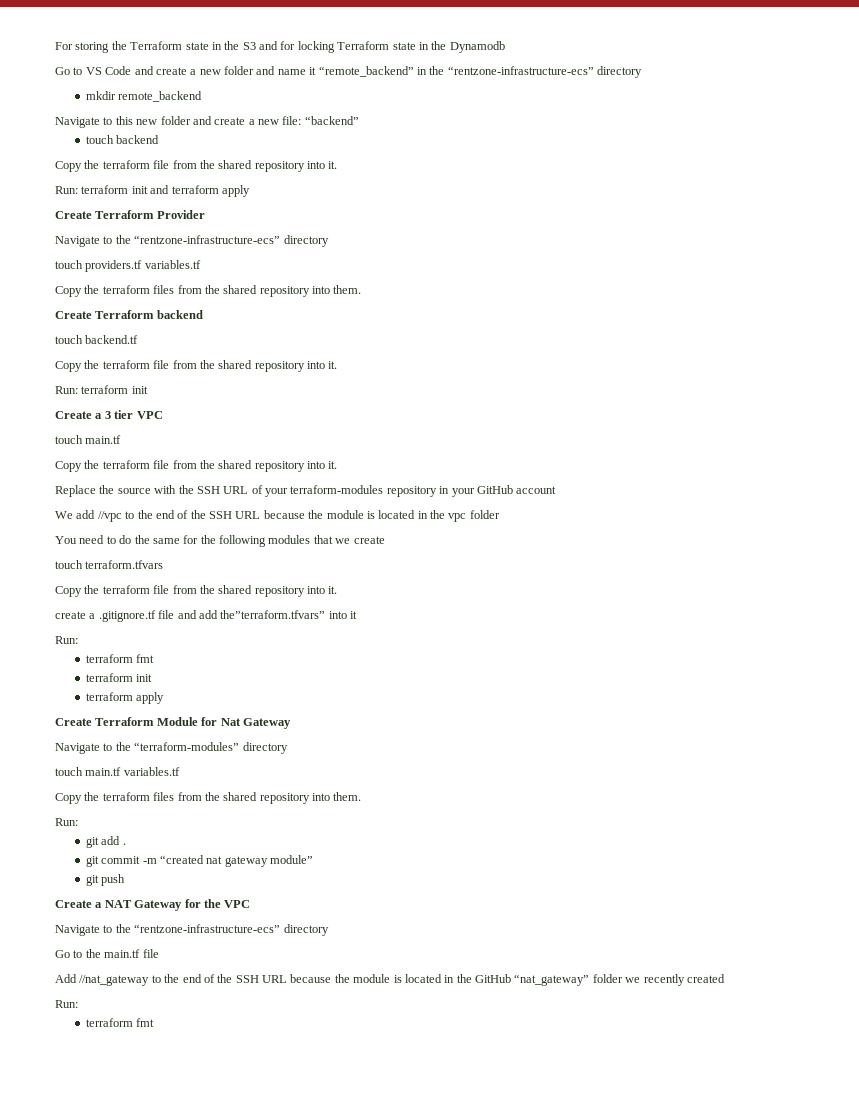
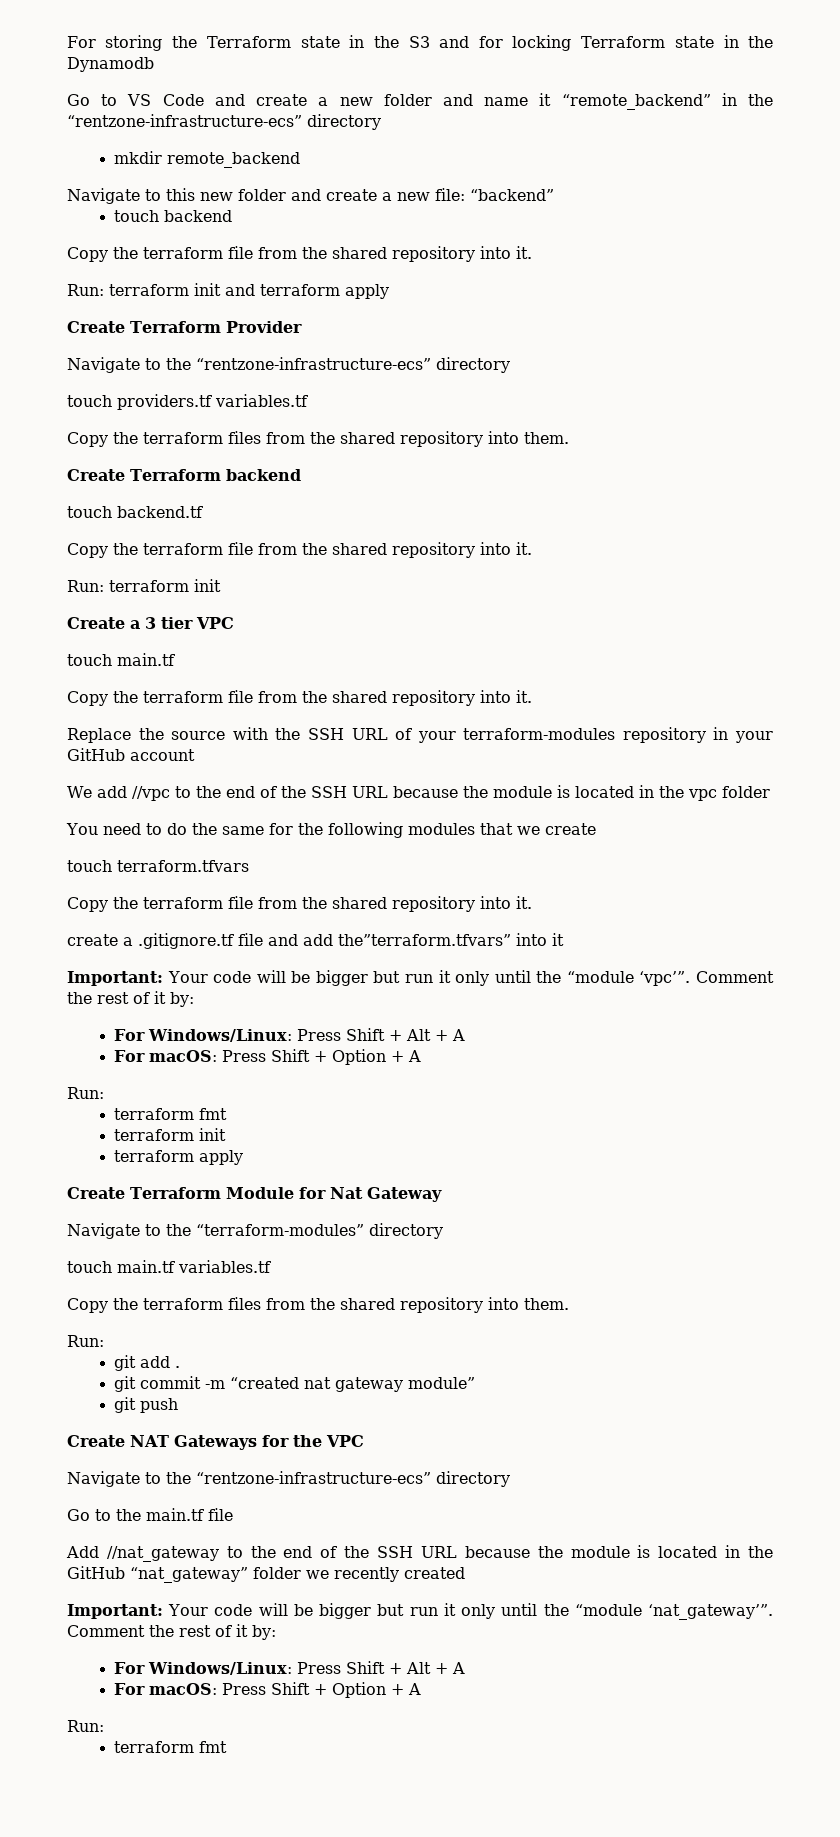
(357, 615) none -> [67,970,774,986] [67,991,194,1007] [114,1028,466,1042] [114,1049,422,1065] // Important: Your code will be bigger but run it only until the “module ‘vpc’”. Comment the rest of it by: // For Windows/Linux: Press Shift + Alt + A // For macOS: Press Shift + Option + A
[95,900,183,911] a NAT Gateway -> [130,1435,257,1450] NAT Gateways
(725, 978) none -> [67,1603,773,1620] [67,1624,276,1640] [114,1661,466,1675] [114,1682,422,1698] // Important: Your code will be bigger but run it only until the “module ‘nat_gateway’”. Comment the rest of it by: // For Windows/Linux: Press Shift + Alt + A // For macOS: Press Shift + Option + A

